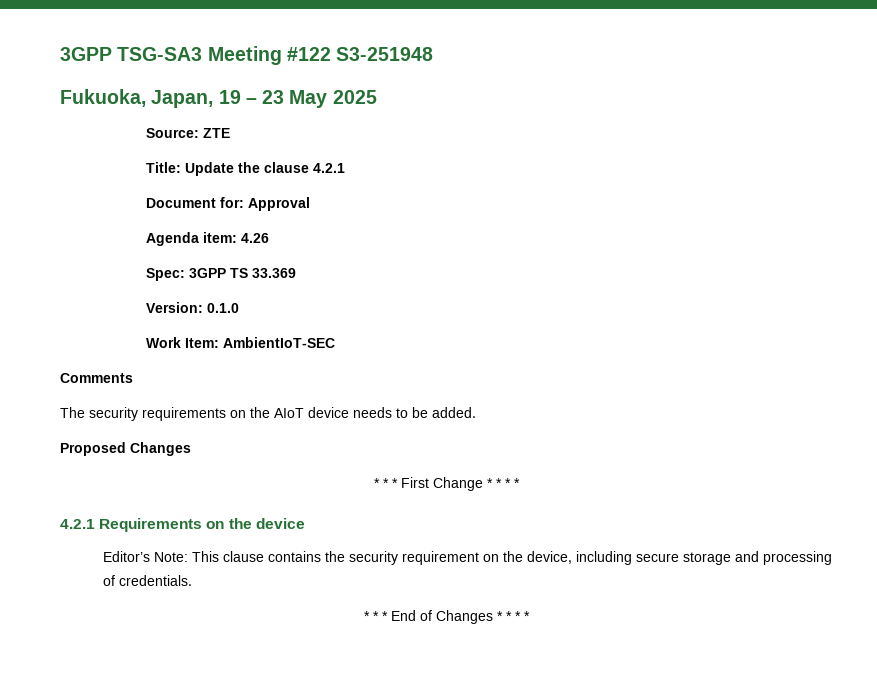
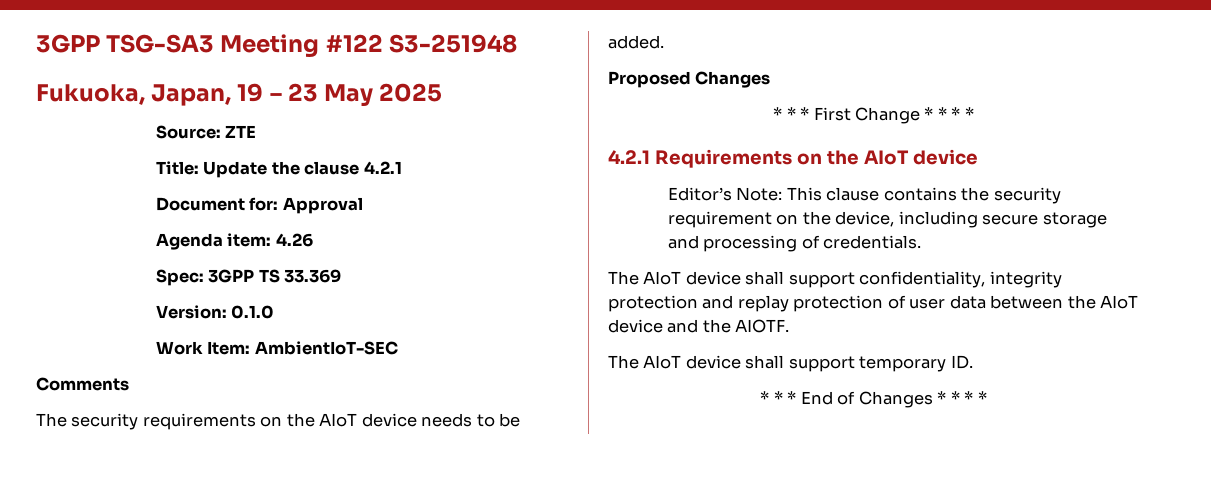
(252, 523) none -> [863,150,909,165] AIoT
(192, 580) none -> [608,271,1062,288] [608,295,1139,312] [608,319,790,333] [608,355,973,372] // The AIoT device shall support confidentiality, integrity protection and replay protection of user data between the AIoT device and the AIOTF. // The AIoT device shall support temporary ID.

